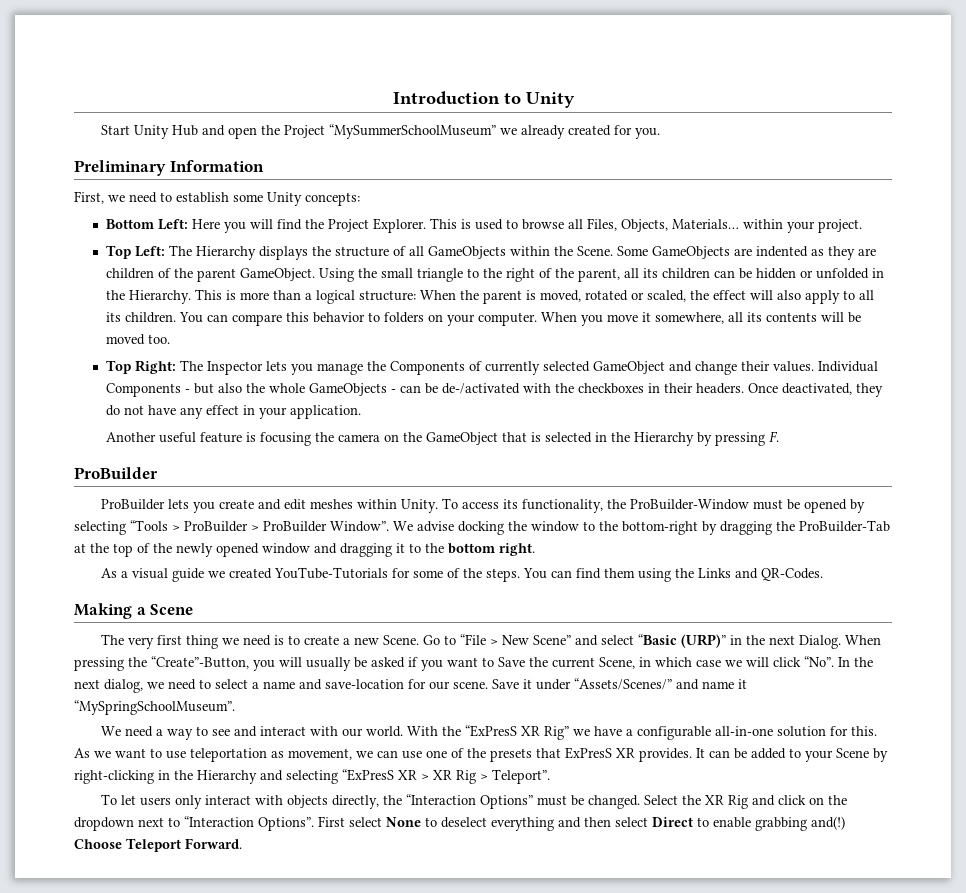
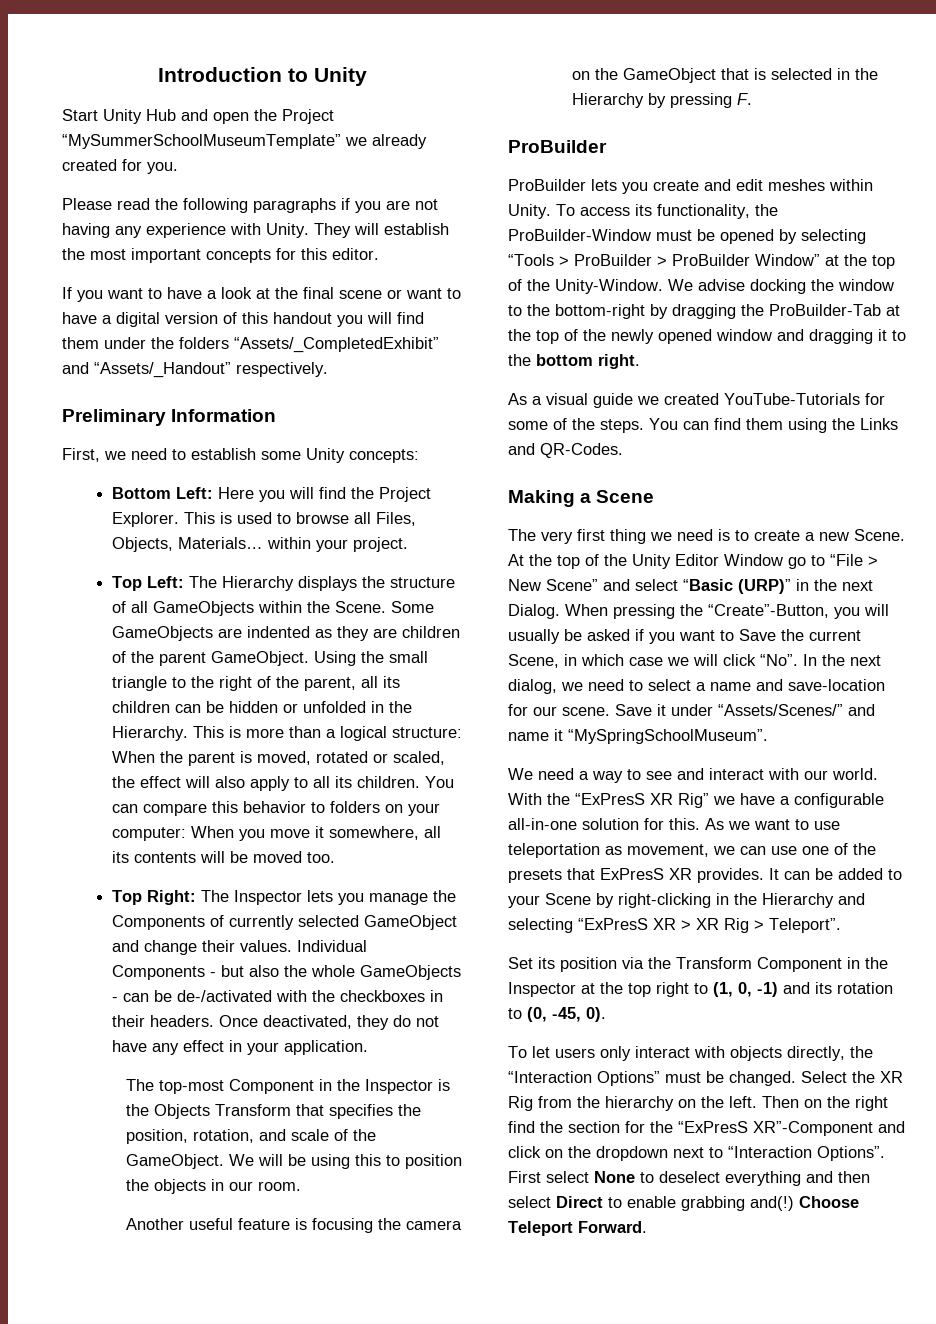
[329,124,497,139] “MySummerSchoolMuseum” -> [62,134,341,149] “MySummerSchoolMuseumTemplate”
(661, 133) none -> [62,198,438,213] [62,223,449,238] [62,248,379,263] [62,287,461,302] [62,312,424,327] [62,337,439,353] [62,362,328,378] // Please read the following paragraphs if you are not having any experience with Unity. They will establish the most important concepts for this editor. // If you want to have a look at the final scene or want to have a digital version of this handout you will find them under the folders “Assets/_CompletedExhibit” and “Assets/_Handout” respectively.
[478,312,538,326] computer. -> [112,827,187,841] computer:
(362, 412) none -> [125,1079,450,1094] [125,1104,421,1119] [125,1129,376,1144] [125,1154,462,1169] [125,1179,301,1194] // The top-most Component in the Inspector is the Objects Transform that specifies the position, rotation, and scale of the GameObject. We will be using this to position the objects in our room.
[330,521,389,532] Window”. -> [755,254,895,269] [508,279,663,294] Window” at the top of the Unity-Window.
[423,635,441,645] Go -> [508,554,806,569] At the top of the Unity Editor Window go
(550, 776) none -> [508,957,888,972] [508,982,893,997] [508,1007,606,1022] // Set its position via the Transform Component in the Inspector at the top right to (1, 0, -1) and its rotation to (0, -45, 0).
(749, 802) none -> [538,1096,888,1111] [508,1121,873,1136] from the hierarchy on the left. Then on the right find the section for the “ExPresS XR”-Component

